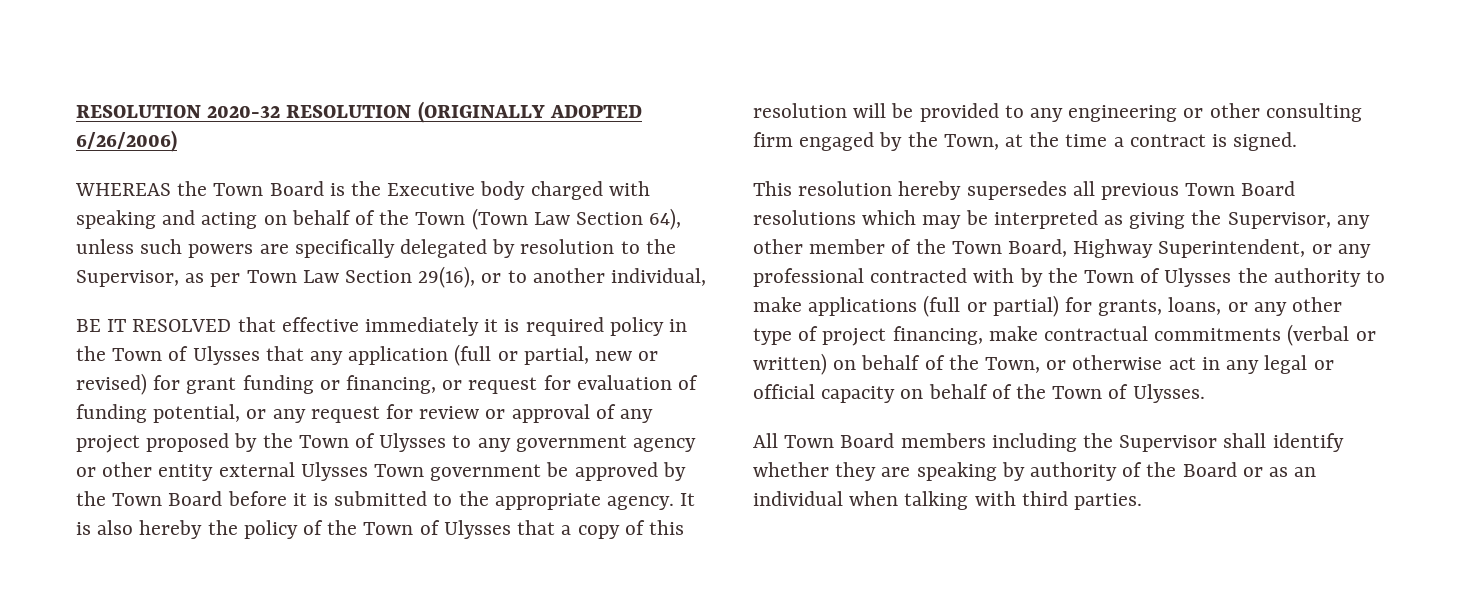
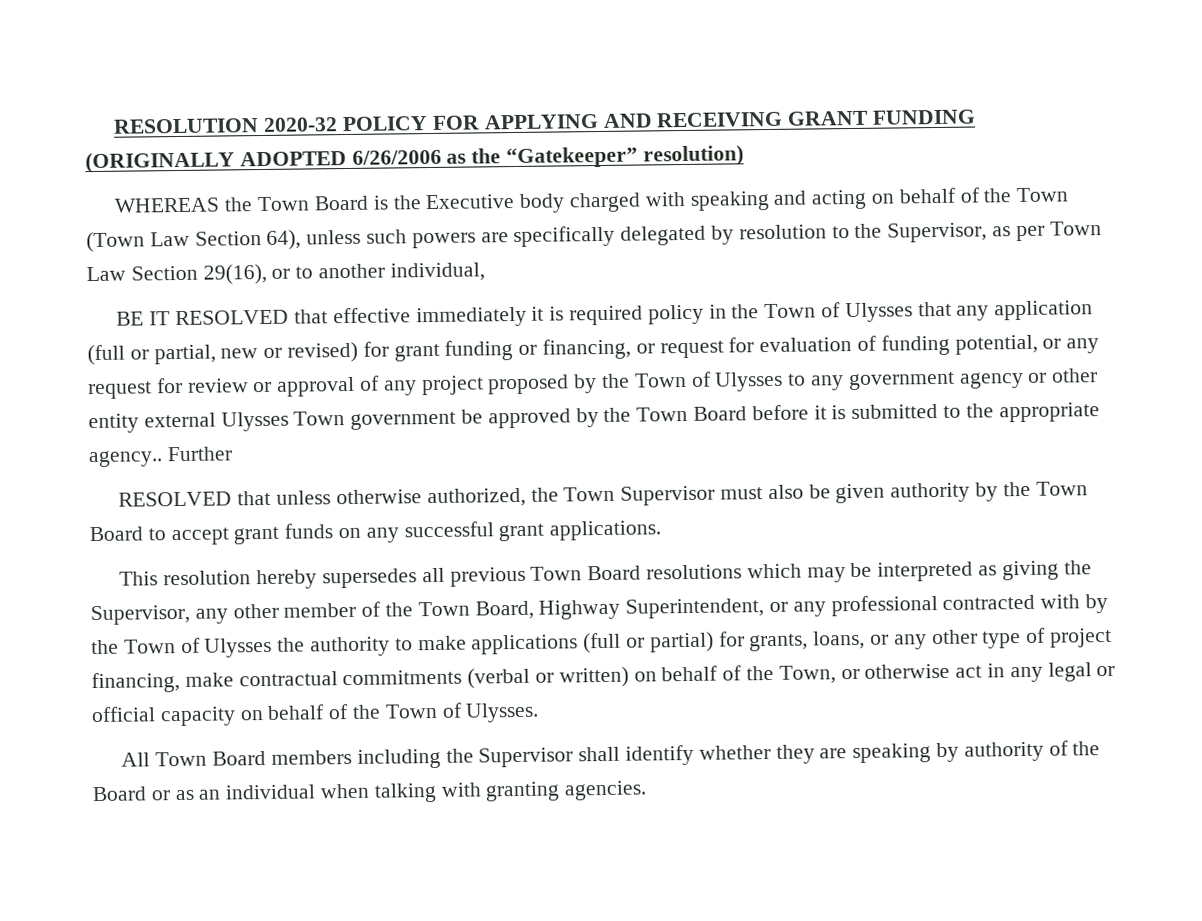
[286,101,642,123] [76,130,177,152] RESOLUTION (ORIGINALLY ADOPTED 6/26/2006) -> [342,109,976,132] [85,145,744,174] POLICY FOR APPLYING AND RECEIVING GRANT FUNDING (ORIGINALLY ADOPTED 6/26/2006 as the “Gatekeeper” resolution)
[607,493,696,510] [76,520,684,539] [753,103,1362,122] [753,132,1298,151] agency. It is also hereby the policy of the Town of Ulysses that a copy of this resolution will be provided to any engineering or other consulting firm engaged by the Town, at the time a contract is signed. -> [88,446,232,468] [118,481,1088,508] [89,520,662,546] agency.. Further // RESOLVED that unless otherwise authorized, the Town Supervisor must also be given authority by the Town Board to accept grant funds on any successful grant applications.
[1021,491,1143,510] third parties. -> [485,780,648,802] granting agencies.

